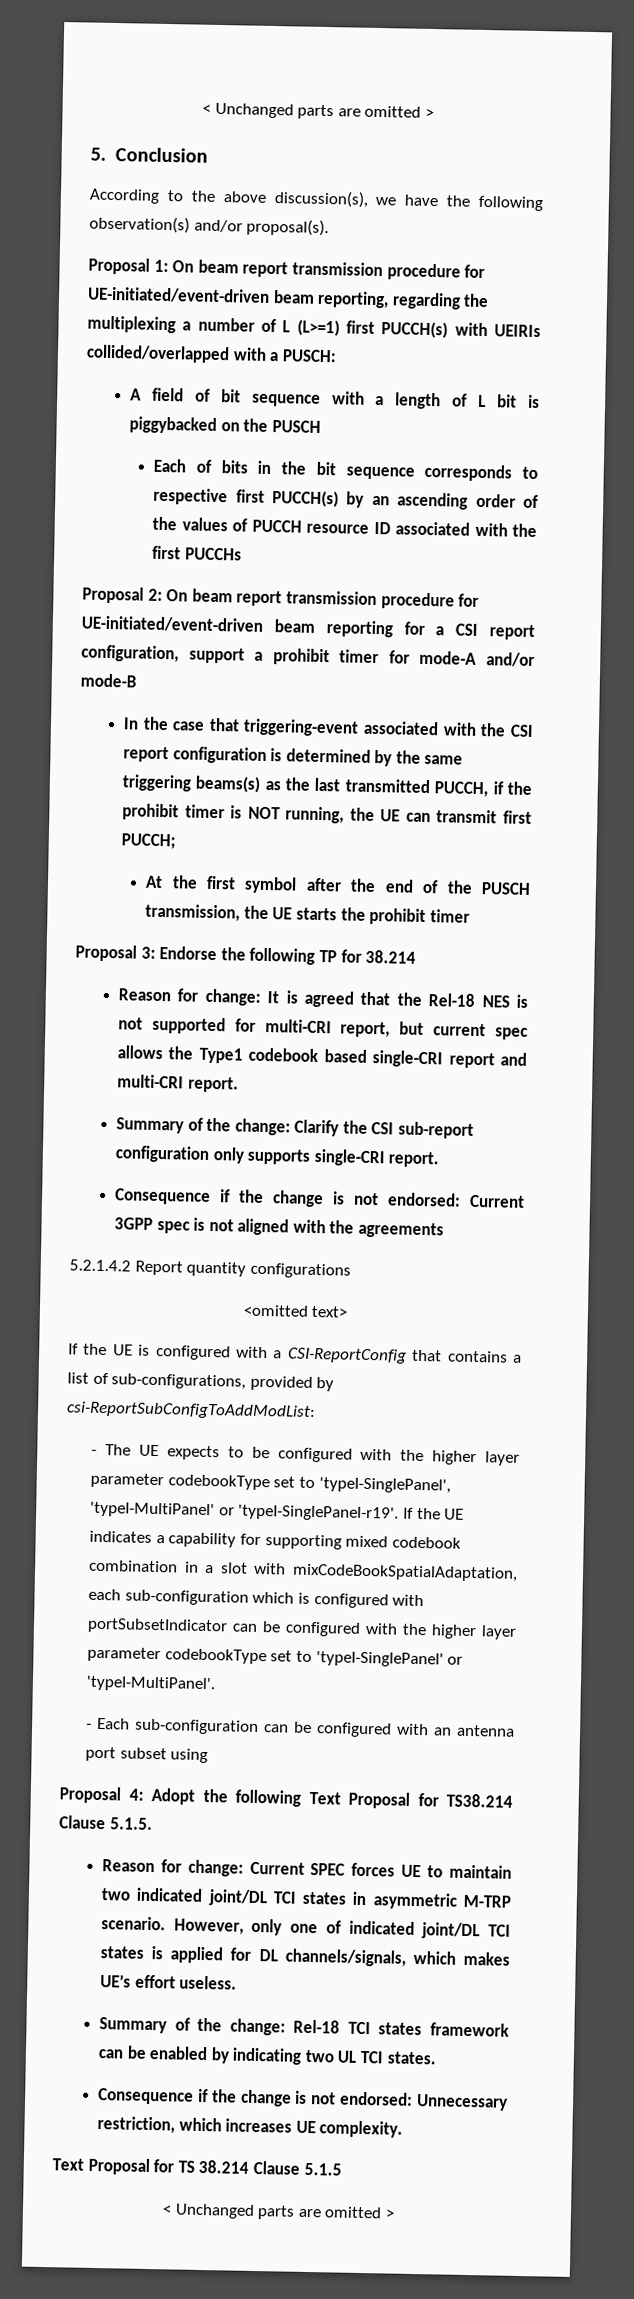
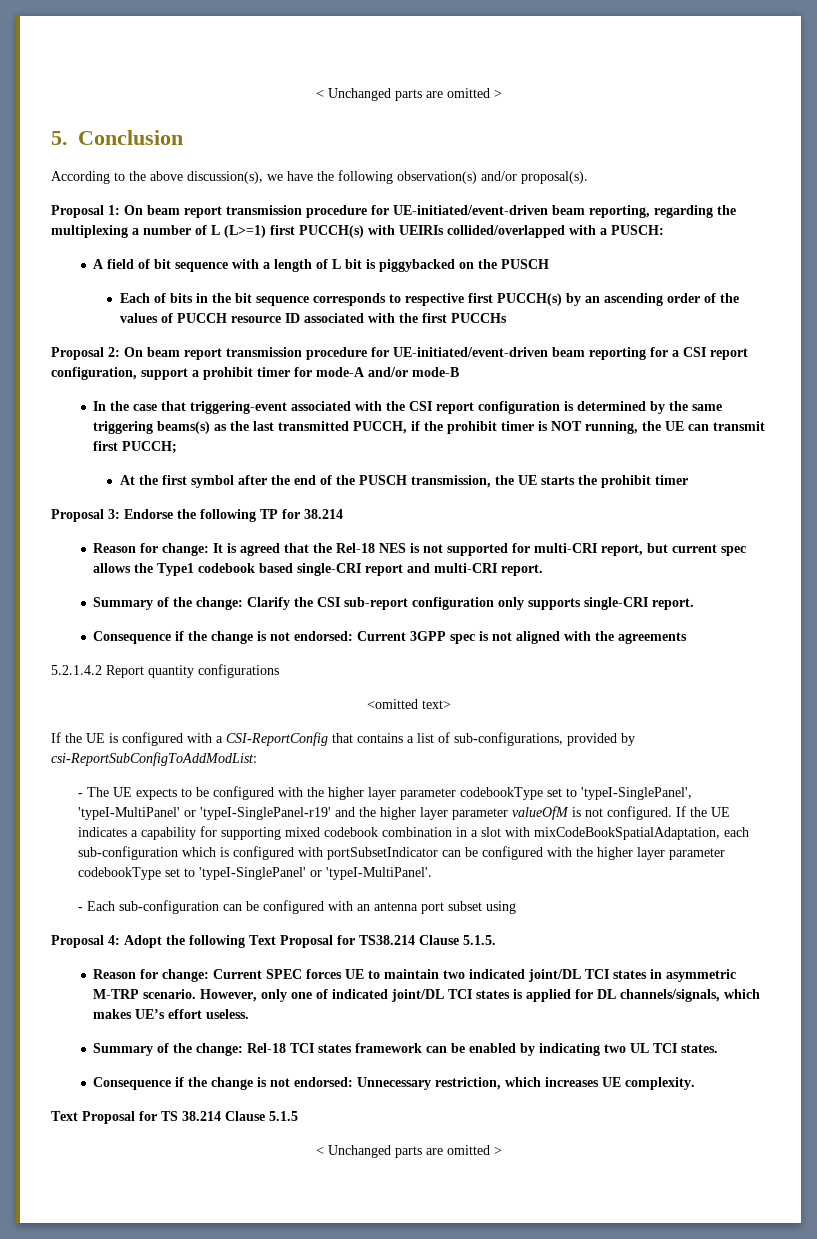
[238,1504,400,1522] 'typeI-SinglePanel-r19'. -> [199,806,672,820] 'typeI-SinglePanel-r19' and the higher layer parameter valueOfM is not configured.

